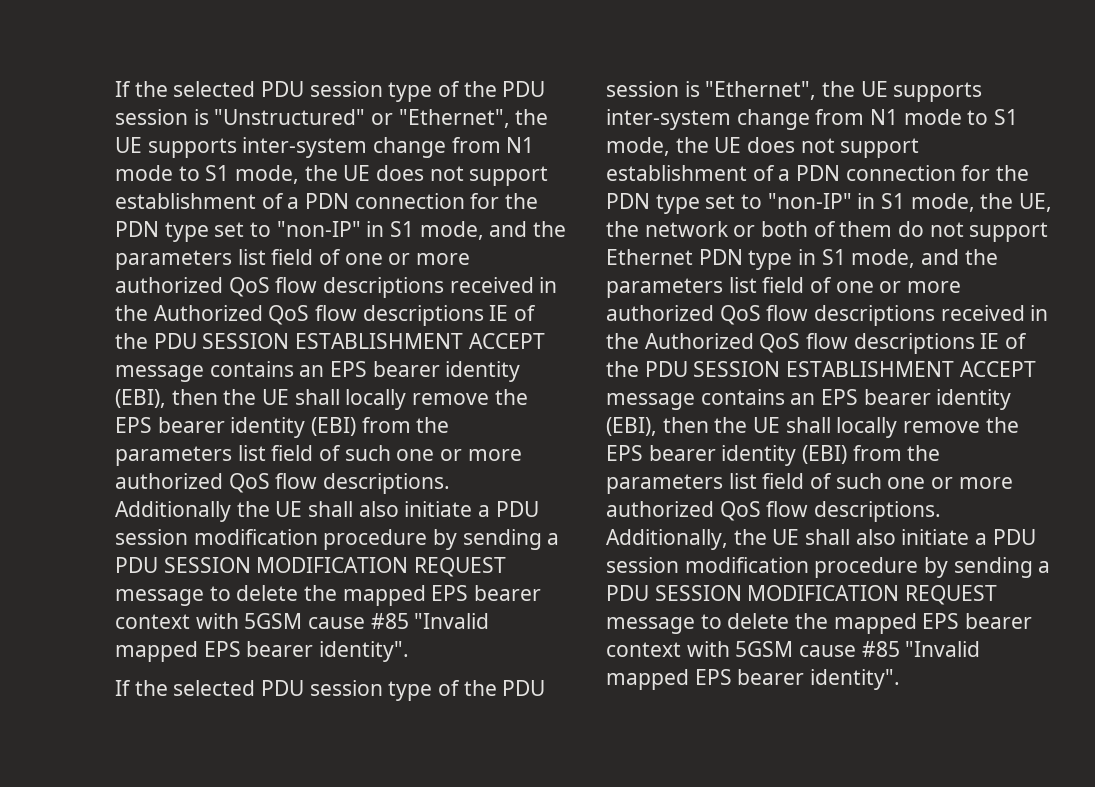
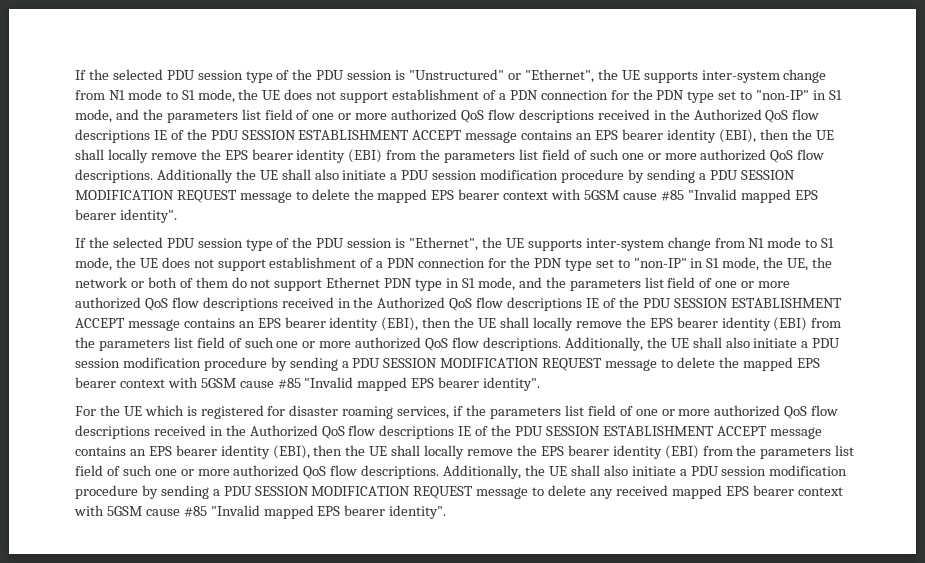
(901, 679) none -> [75,405,839,419] [75,425,822,439] [75,445,855,459] [75,465,848,479] [75,485,843,499] [74,505,447,519] // For the UE which is registered for disaster roaming services, if the parameters list field of one or more authorized QoS flow descriptions received in the Authorized QoS flow descriptions IE of the PDU SESSION ESTABLISHMENT ACCEPT message contains an EPS bearer identity (EBI), then the UE shall locally remove the EPS bearer identity (EBI) from the parameters list field of such one or more authorized QoS flow descriptions. Additionally, the UE shall also initiate a PDU session modification procedure by sending a PDU SESSION MODIFICATION REQUEST message to delete any received mapped EPS bearer context with 5GSM cause #85 "Invalid mapped EPS bearer identity".

